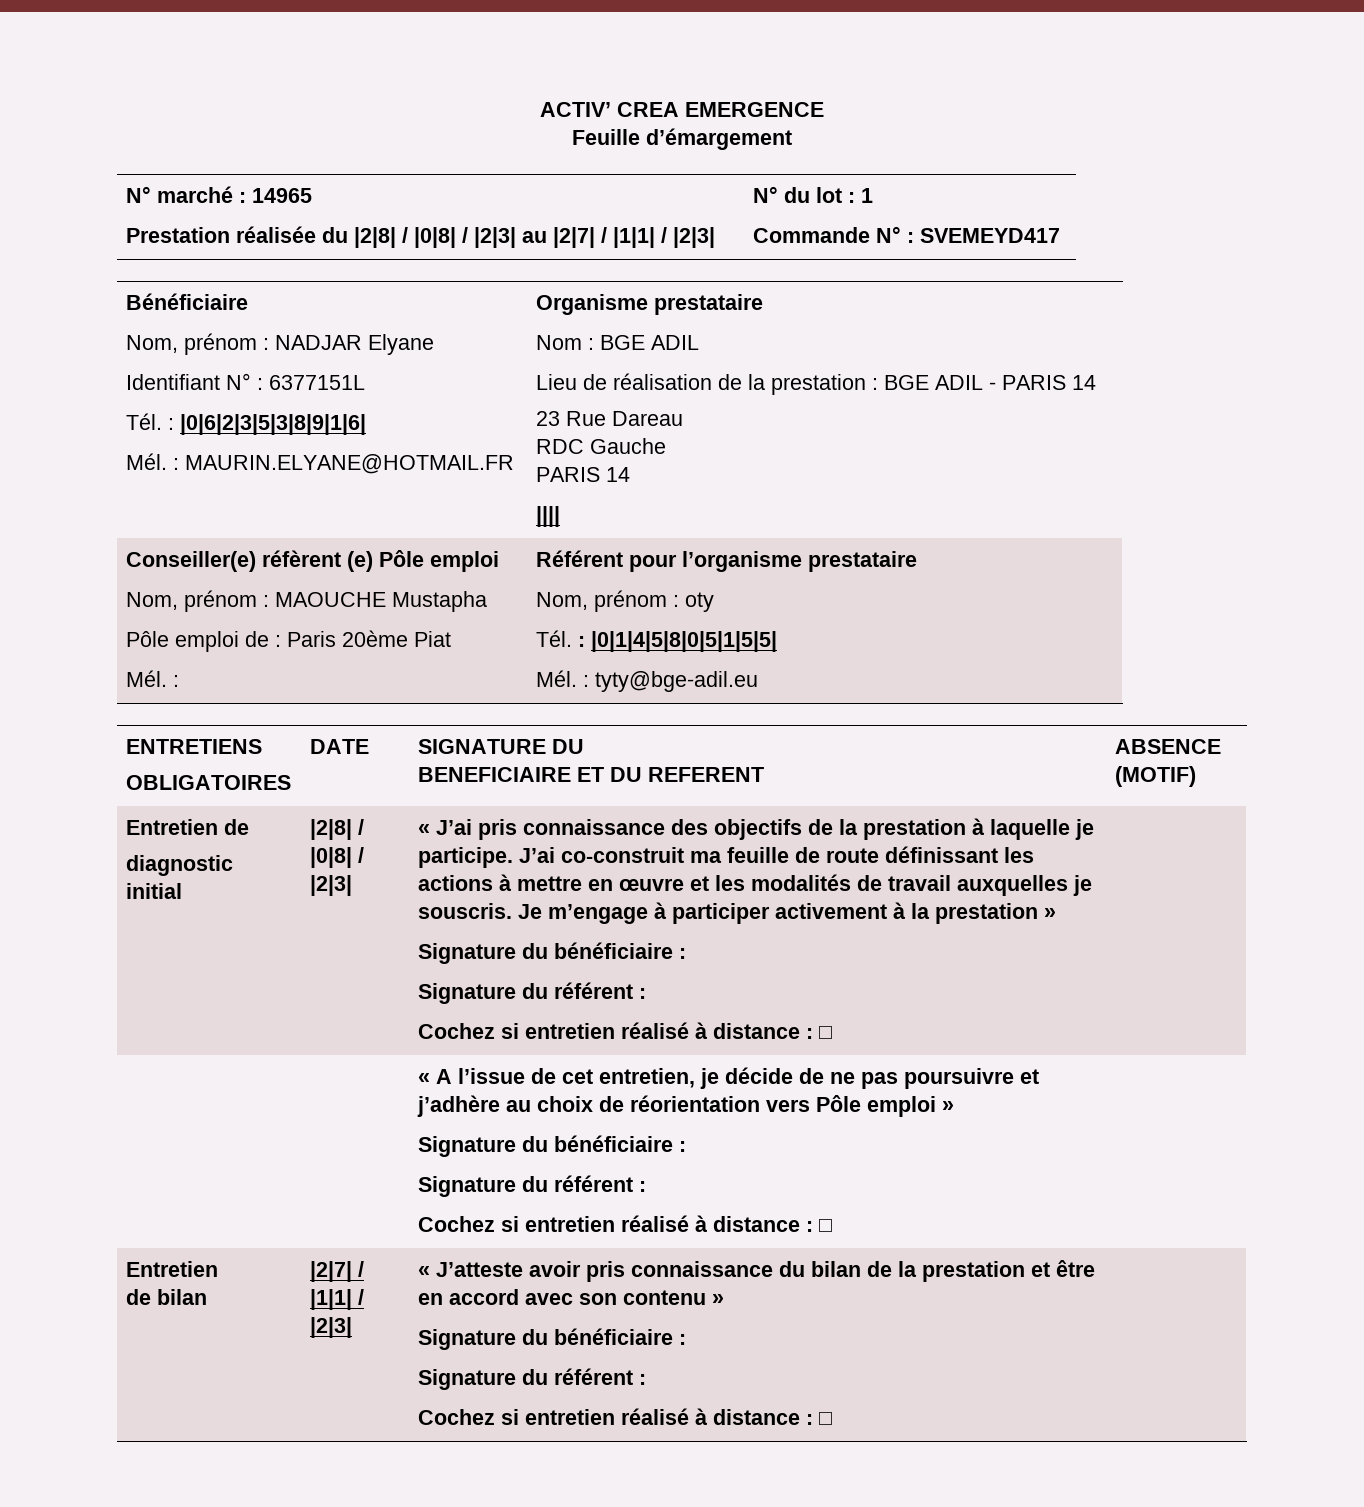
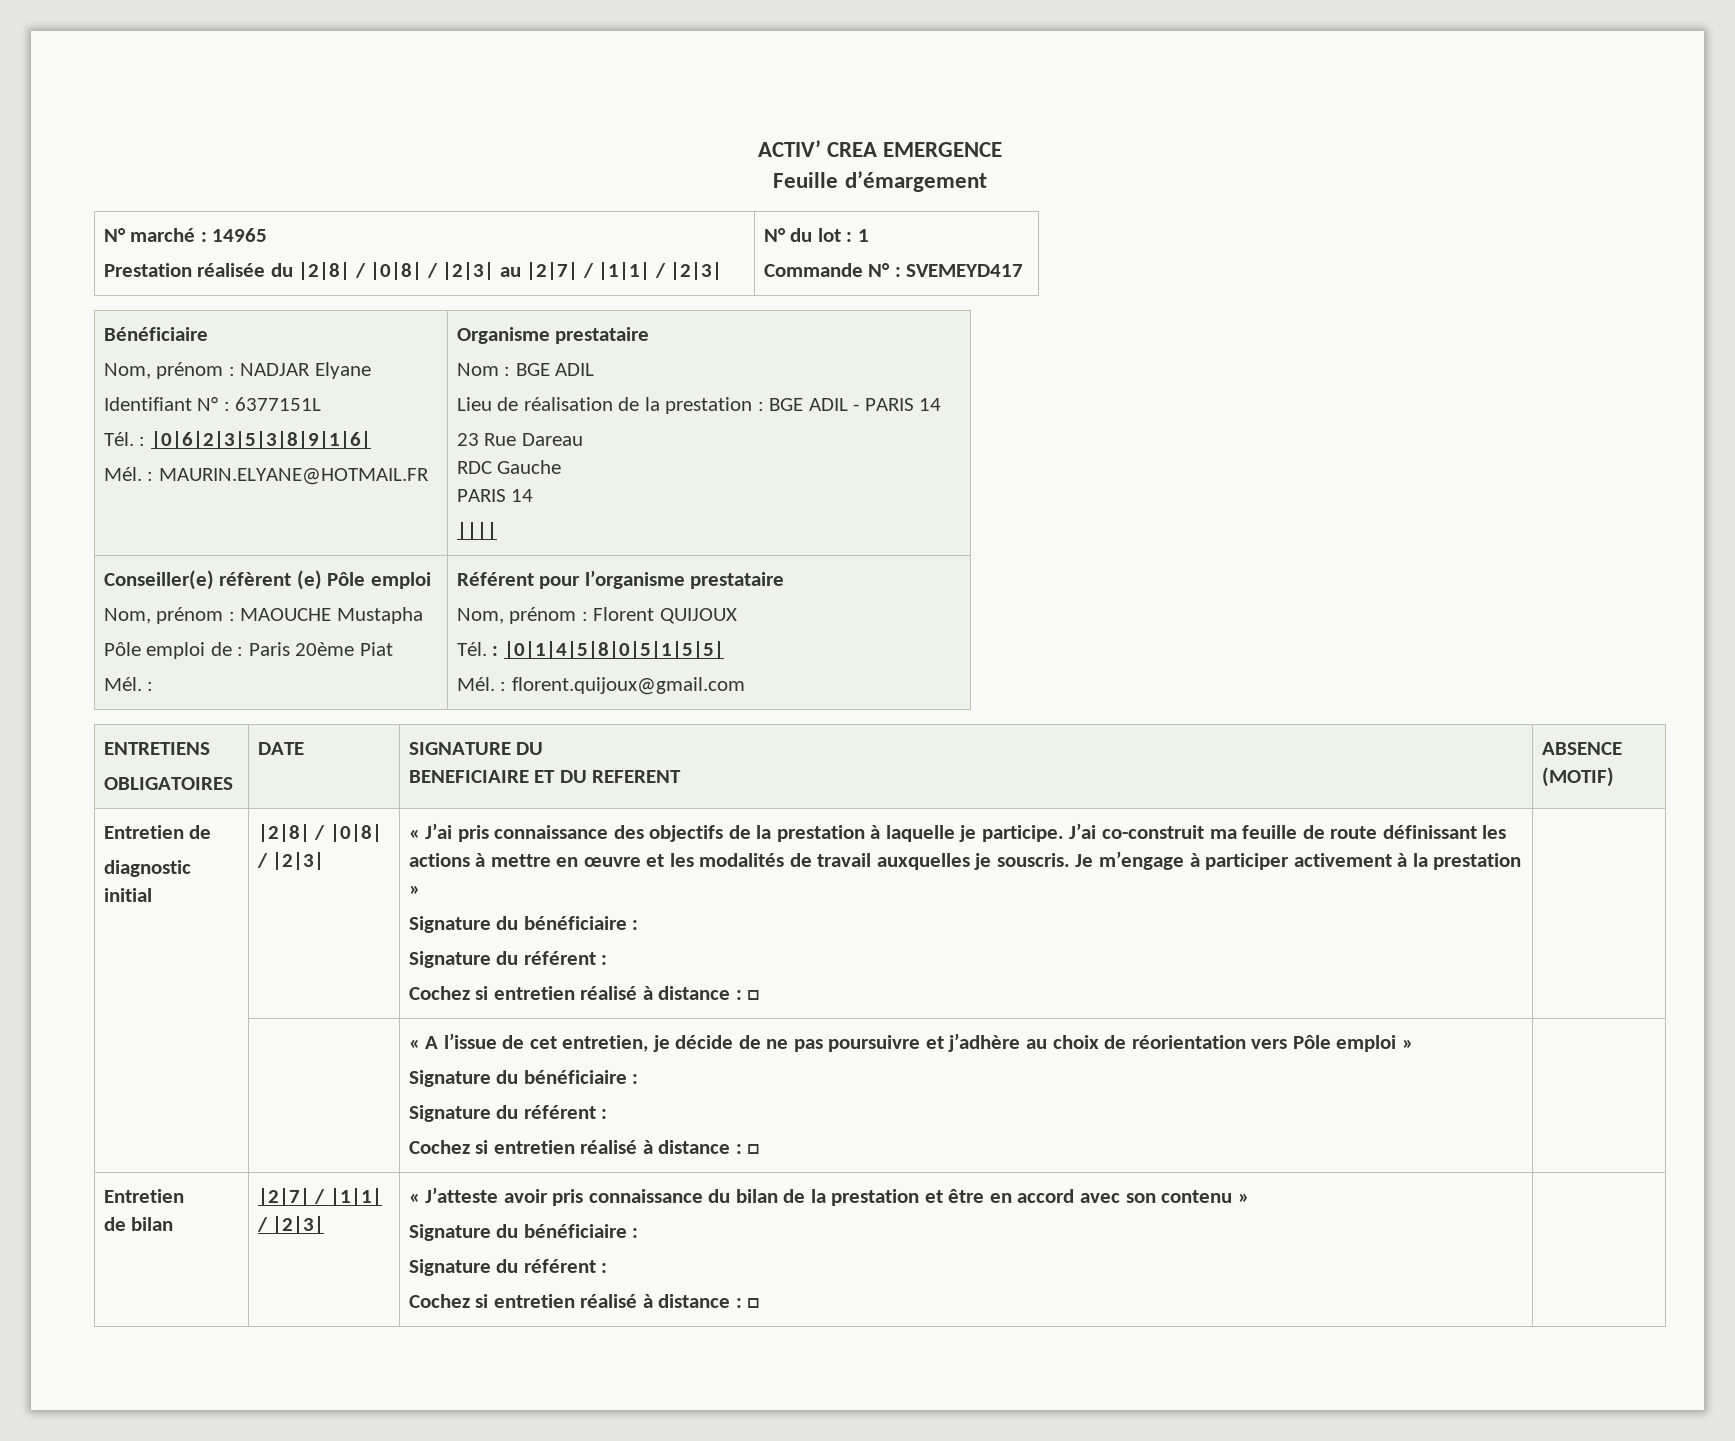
[685,592,715,612] oty -> [593,607,737,624] Florent QUIJOUX
[595,671,759,692] tyty@bge-adil.eu -> [511,677,745,695] florent.quijoux@gmail.com

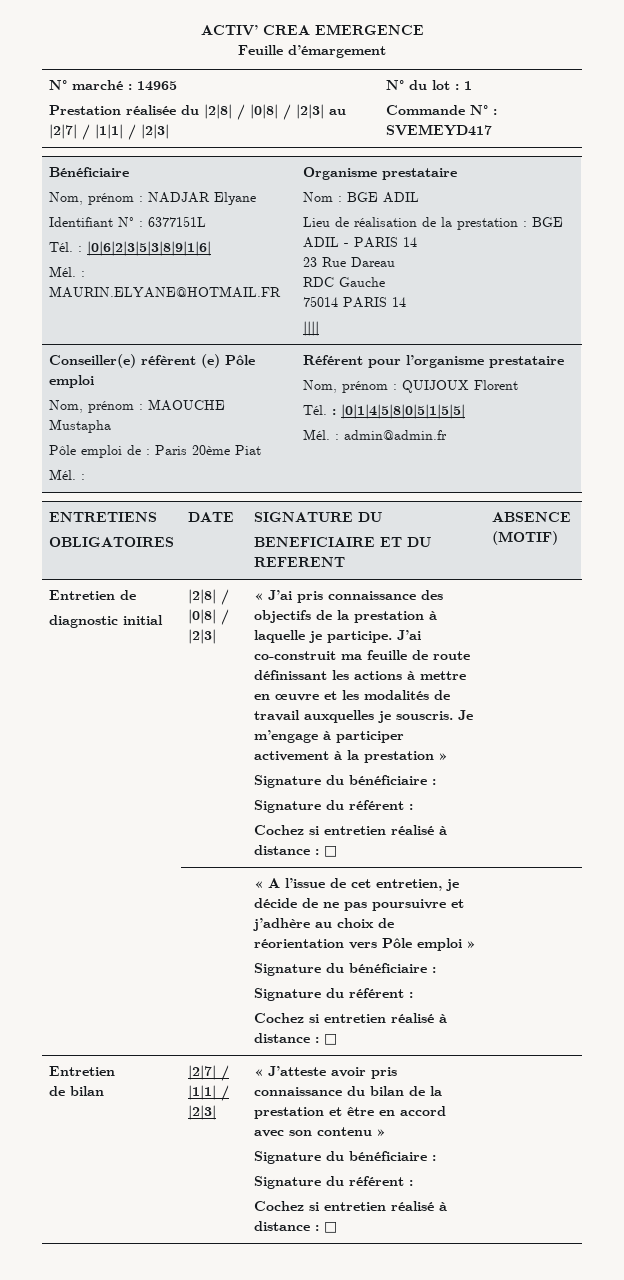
(562, 467) none -> [302,296,338,307] 75014
(588, 616) none -> [401,380,469,393] QUIJOUX
[659,608,737,624] QUIJOUX -> (518, 385) none
[511,677,745,695] florent.quijoux@gmail.com -> [343,430,447,440] admin@admin.fr

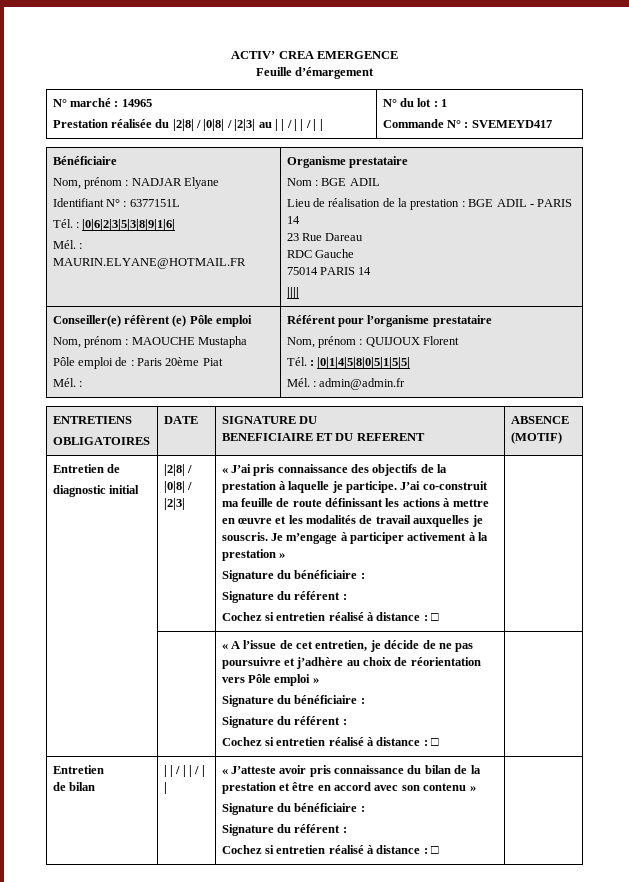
[48,124,169,140] |2|7| / |1|1| / |2|3| -> [274,119,323,131] | | / | | / | |
[187,1065,229,1081] [187,1085,229,1101] [187,1105,216,1120] |2|7| / |1|1| / |2|3| -> [163,765,205,777] [163,782,167,794] | | / | | / | |

